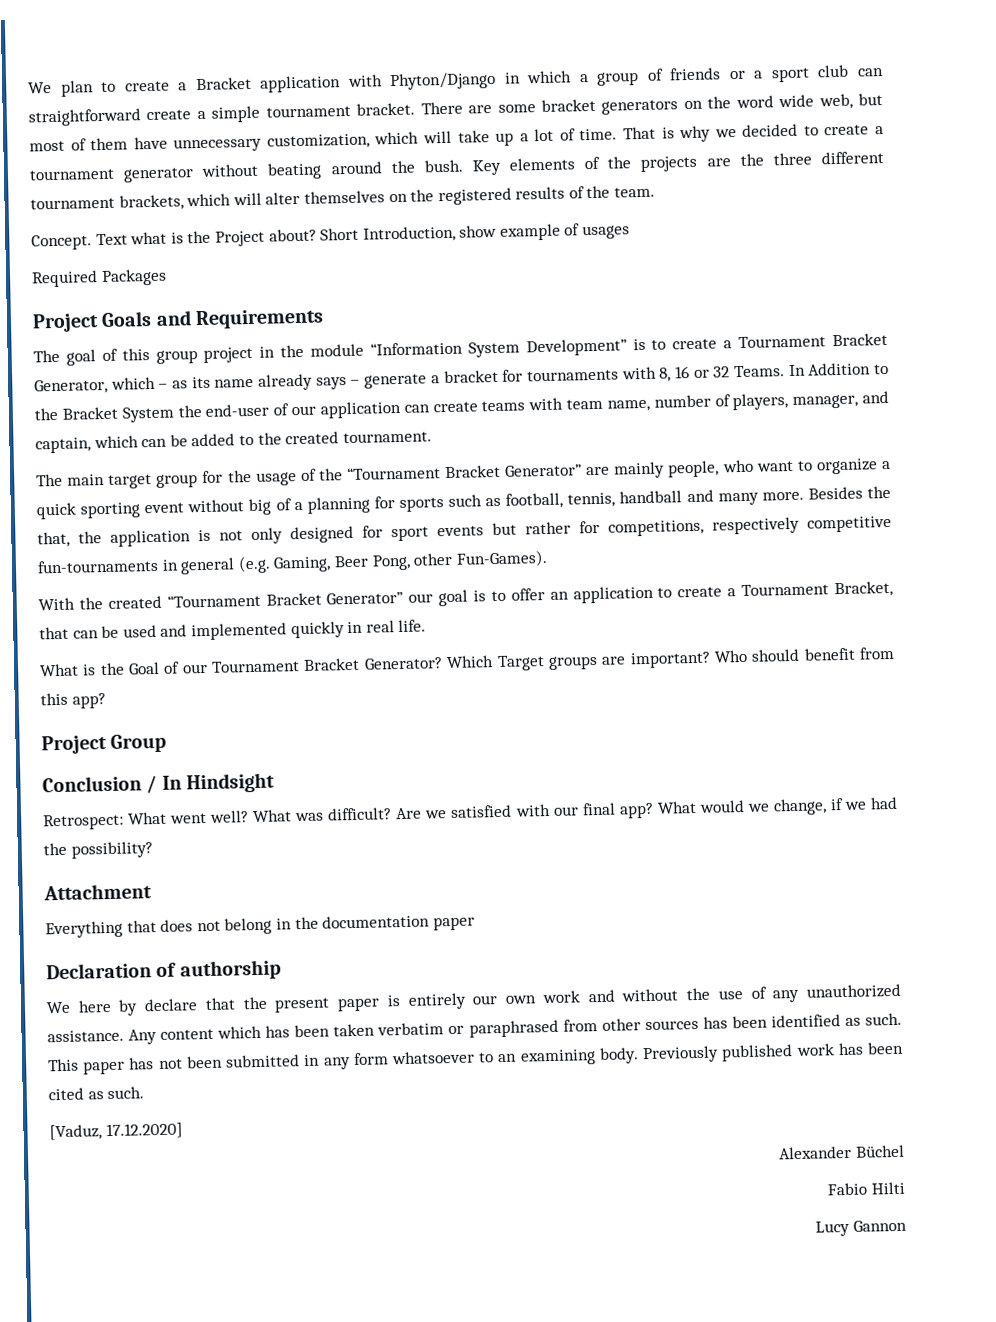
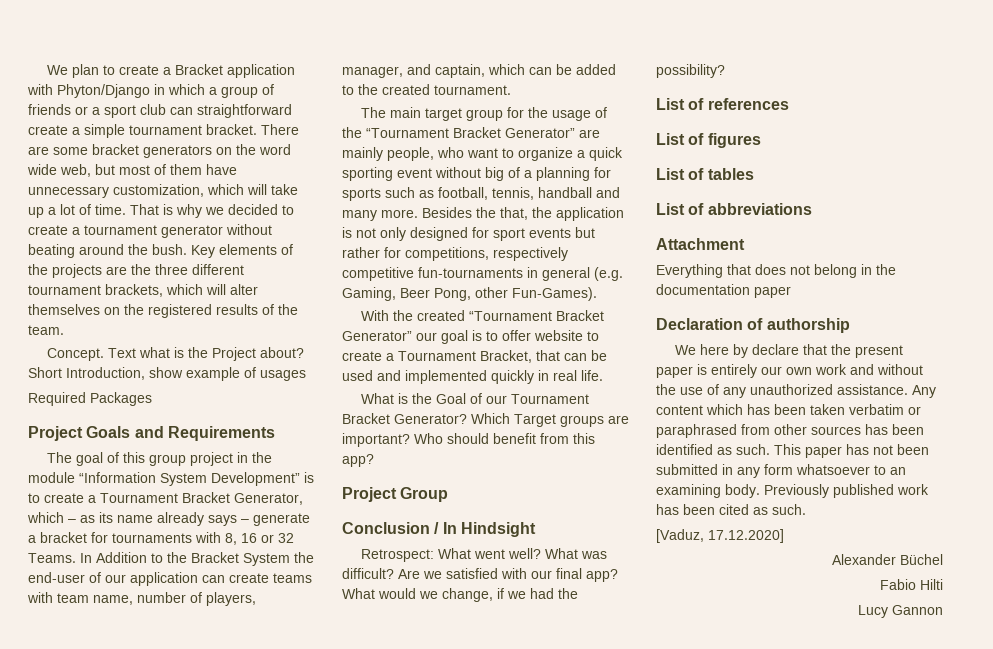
[549,585,654,604] an application -> [534,330,583,341] website
(153, 850) none -> [656,98,789,110] [656,133,761,148] [656,168,754,180] [656,203,812,215] // List of references // List of figures // List of tables // List of abbreviations

